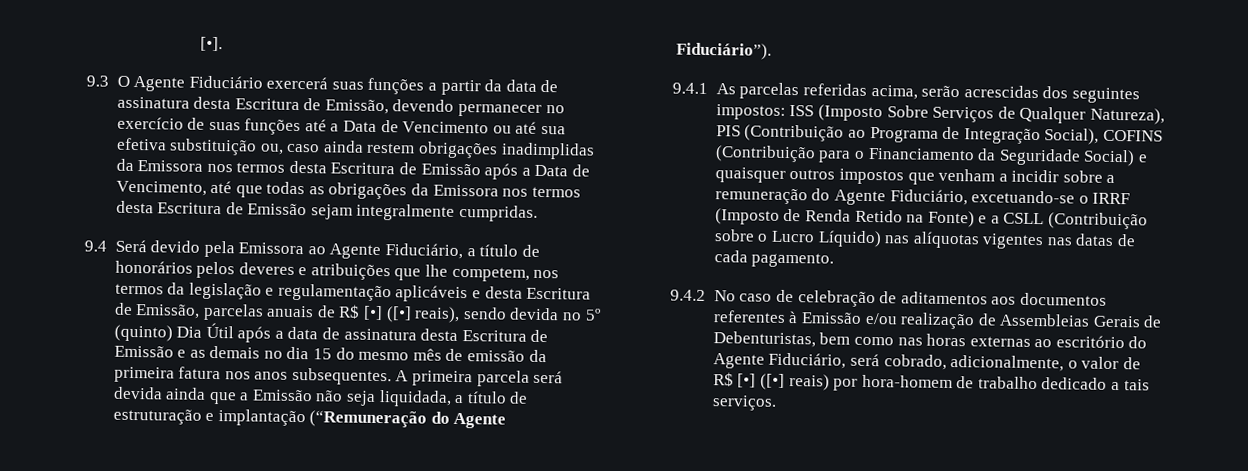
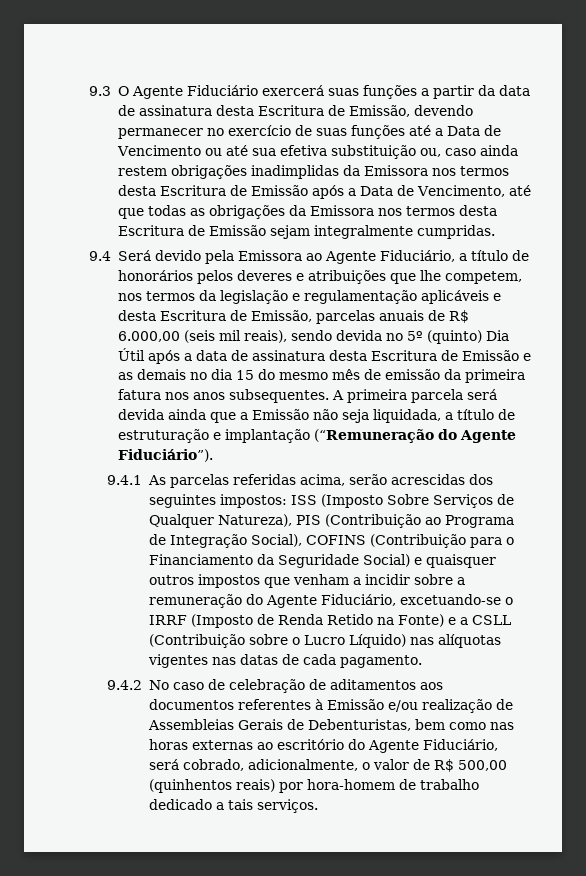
[199,36,223,52] [•]. // -> (89, 91) none
[363,305,412,323] [•] ([•] -> [117,330,241,343] 6.000,00 (seis mil
[737,373,785,390] [•] ([•] -> [458,760,508,771] [149,779,233,793] 500,00 (quinhentos

